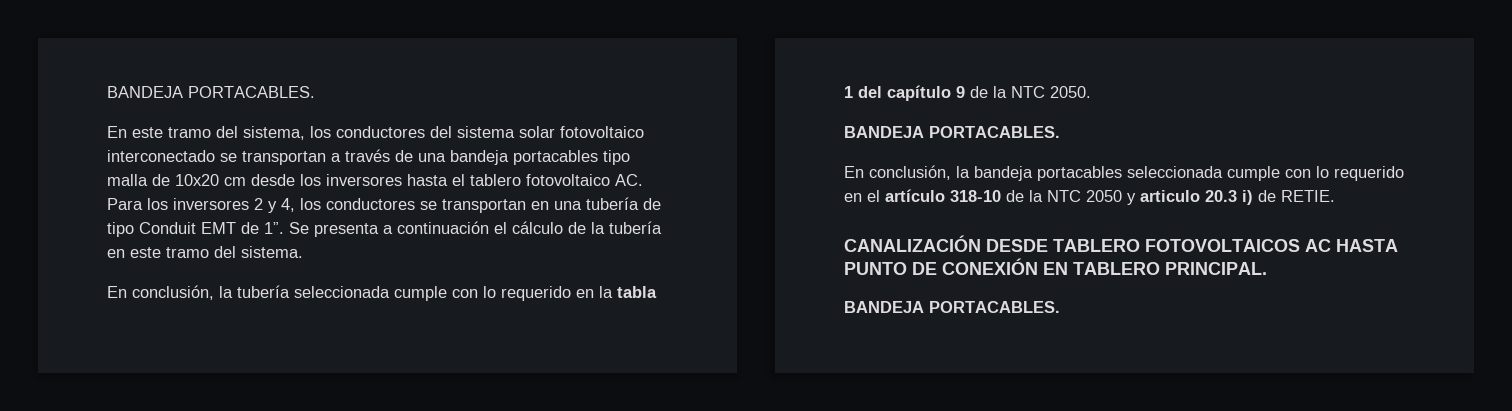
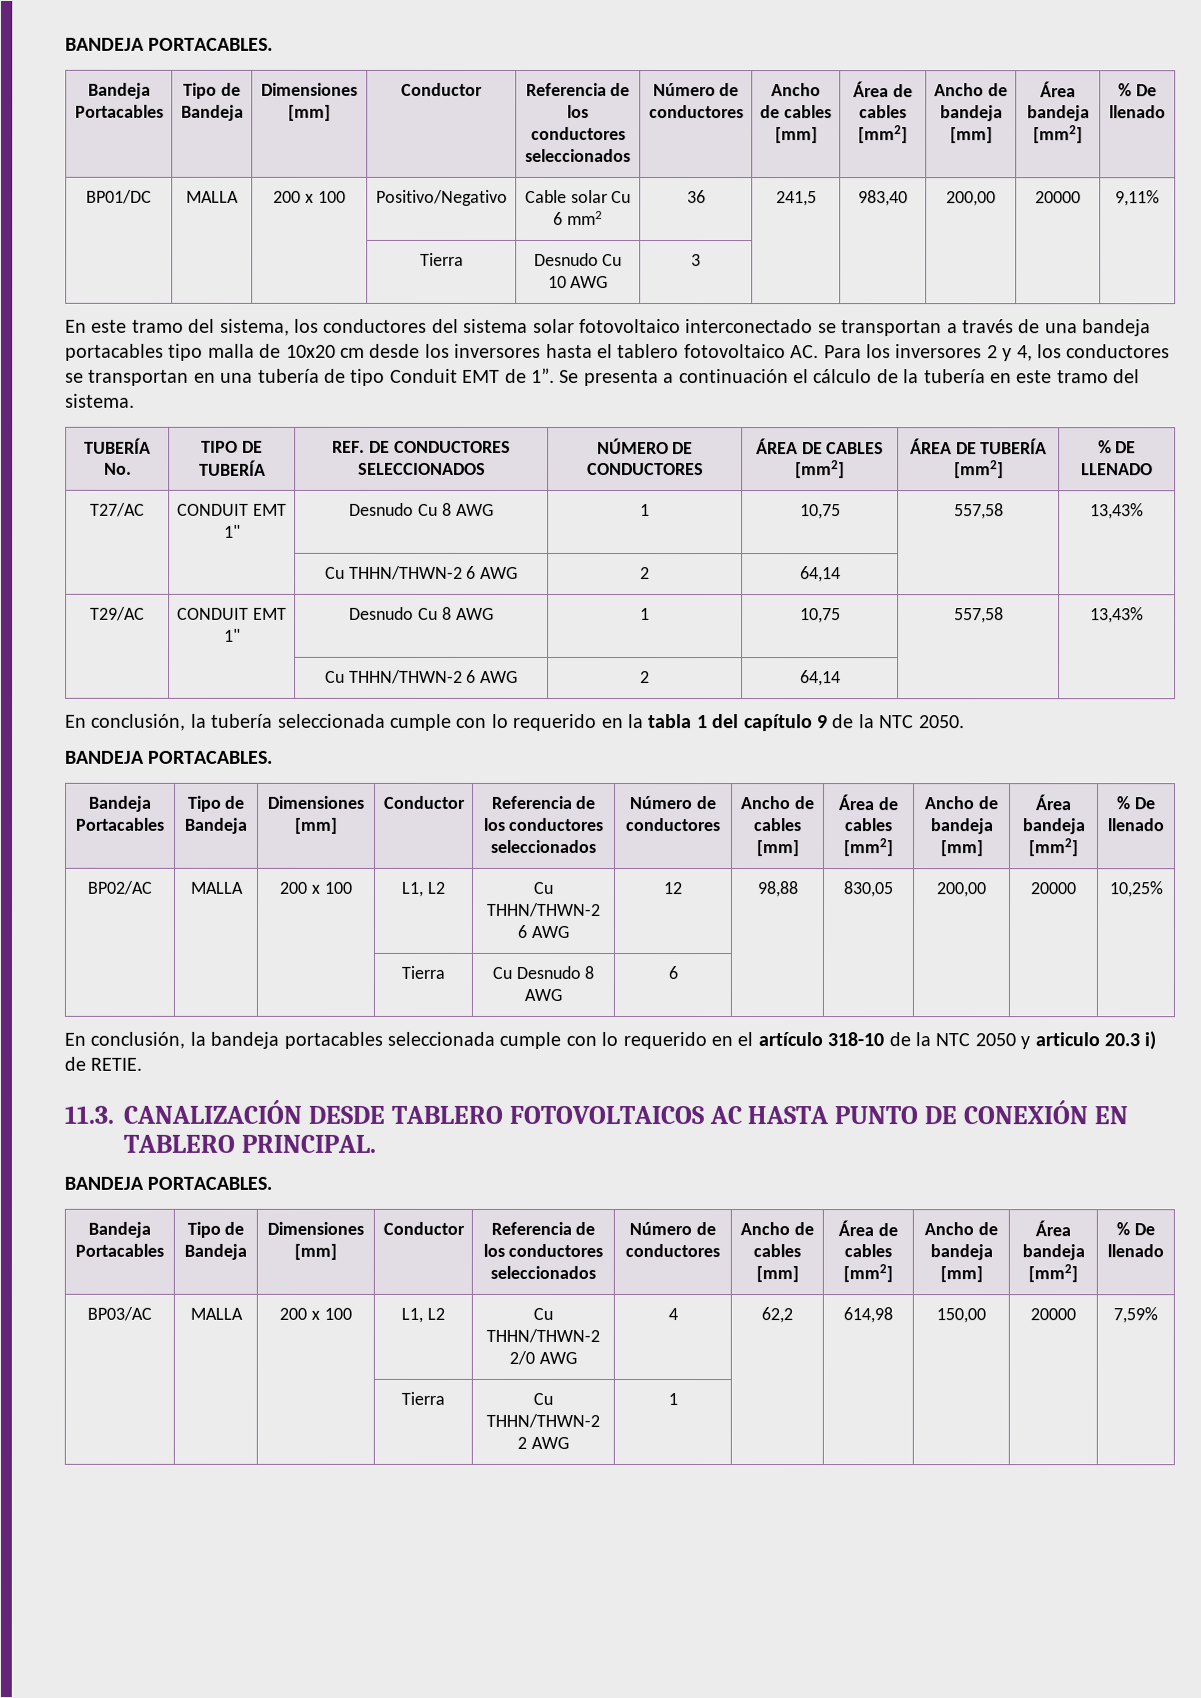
[107,86,315,98] BANDEJA PORTACABLES. -> [65,37,274,51] [87,82,151,99] [74,104,164,118] [183,82,241,99] [180,104,244,121] [261,82,358,96] [288,104,331,121] [401,82,483,96] [525,82,631,97] [567,104,589,118] [530,126,626,141] [525,148,631,163] [652,83,740,97] [648,105,744,119] [771,83,821,97] [760,105,832,119] [774,127,818,144] [853,81,913,98] [859,105,907,119] [858,125,908,144] [934,83,1008,97] [939,105,1003,122] [949,127,993,144] [1040,81,1076,98] [1026,105,1090,122] [1033,125,1083,144] [1118,83,1157,97] [1109,105,1166,119] [86,189,152,204] [186,190,239,203] [273,190,346,203] [375,189,508,206] [524,189,632,204] [553,210,603,226] [686,190,706,204] [775,191,817,207] [858,190,908,207] [946,191,996,207] [1035,191,1081,204] [1115,190,1160,207] [419,252,464,266] [533,252,623,267] [547,275,609,289] [691,254,701,267] BANDEJA PORTACABLES. // Bandeja Portacables | Tipo de Bandeja | Dimensiones [mm] | Conductor | Referencia de los conductores seleccionados | Número de conductores | Ancho de cables [mm] | Área de cables [mm2] | Ancho de bandeja [mm] | Área bandeja [mm2] | % De llenado // BP01/DC | MALLA | 200 x 100 | Positivo/Negativo | Cable solar Cu 6 mm2 | 36 | 241,5 | 983,40 | 200,00 | 20000 | 9,11% // | | | Tierra | Desnudo Cu 10 AWG | 3 | | | | |
(303, 252) none -> [84,437,151,454] [103,462,132,475] [201,440,263,453] [198,459,266,476] [332,440,511,453] [357,462,486,475] [596,437,694,455] [586,462,704,476] [755,438,885,455] [795,460,845,479] [909,438,1048,455] [953,460,1004,479] [1097,440,1137,454] [1081,463,1153,476] [90,502,145,517] [177,503,287,516] [223,524,241,538] [349,502,494,516] [640,504,650,517] [799,504,841,520] [953,503,1004,520] [1090,503,1144,520] [324,565,519,580] [640,567,650,580] [799,566,841,583] [90,606,145,621] [177,607,287,620] [223,628,241,642] [349,606,494,620] [640,608,650,621] [799,608,841,624] [953,607,1004,624] [1090,607,1144,624] [324,669,519,684] [640,671,650,684] [799,670,841,687] // TUBERÍA No. | TIPO DE TUBERÍA | REF. DE CONDUCTORES SELECCIONADOS | NÚMERO DE CONDUCTORES | ÁREA DE CABLES [mm2] | ÁREA DE TUBERÍA [mm2] | % DE LLENADO // T27/AC | CONDUIT EMT 1" | Desnudo Cu 8 AWG | 1 | 10,75 | 557,58 | 13,43% // | | Cu THHN/THWN-2 6 AWG | 2 | 64,14 | | // T29/AC | CONDUIT EMT 1" | Desnudo Cu 8 AWG | 1 | 10,75 | 557,58 | 13,43% // | | Cu THHN/THWN-2 6 AWG | 2 | 64,14 | |
(1060, 132) none -> [89,795,152,812] [76,817,165,831] [187,795,246,812] [185,817,248,834] [268,795,365,809] [295,817,338,834] [383,795,466,809] [491,795,597,809] [483,817,605,832] [490,839,597,853] [630,796,717,810] [626,818,721,832] [741,796,815,810] [754,818,802,832] [755,840,800,857] [839,794,899,811] [845,818,893,832] [843,838,894,857] [925,796,999,810] [930,818,994,835] [939,840,984,857] [1036,794,1072,811] [1022,818,1086,835] [1028,838,1079,857] [1117,796,1156,810] [1108,818,1165,832] [87,880,152,895] [189,881,243,894] [279,881,352,894] [401,881,445,897] [533,881,553,894] [486,902,600,917] [517,924,569,938] [663,882,682,895] [756,881,798,898] [843,881,893,898] [936,882,986,898] [1030,882,1076,895] [1108,881,1163,898] [401,965,445,979] [491,965,595,979] [524,988,562,1001] [667,966,678,980] // Bandeja Portacables | Tipo de Bandeja | Dimensiones [mm] | Conductor | Referencia de los conductores seleccionados | Número de conductores | Ancho de cables [mm] | Área de cables [mm2] | Ancho de bandeja [mm] | Área bandeja [mm2] | % De llenado // BP02/AC | MALLA | 200 x 100 | L1, L2 | Cu THHN/THWN-2 6 AWG | 12 | 98,88 | 830,05 | 200,00 | 20000 | 10,25% // | | | Tierra | Cu Desnudo 8 AWG | 6 | | | | |
(1335, 196) none -> [64,1105,114,1124] 11.3.
(1060, 307) none -> [88,1221,151,1238] [75,1243,164,1257] [186,1221,245,1238] [184,1243,247,1260] [267,1221,364,1235] [294,1243,337,1260] [382,1221,465,1235] [490,1221,596,1235] [482,1243,604,1258] [490,1265,596,1279] [629,1222,716,1236] [625,1244,720,1258] [740,1222,814,1236] [753,1244,801,1258] [755,1266,799,1283] [838,1220,898,1237] [844,1244,892,1258] [843,1264,893,1283] [924,1222,998,1236] [929,1244,993,1261] [939,1266,983,1283] [1035,1220,1071,1237] [1021,1244,1085,1261] [1028,1264,1078,1283] [1116,1222,1155,1236] [1107,1244,1164,1258] [87,1306,152,1321] [189,1307,243,1320] [279,1307,352,1320] [401,1307,445,1323] [533,1307,553,1320] [486,1328,600,1343] [509,1350,577,1365] [667,1308,678,1321] [761,1307,793,1324] [843,1307,893,1324] [936,1308,986,1324] [1030,1308,1076,1321] [1113,1307,1158,1324] [401,1391,445,1405] [533,1392,553,1405] [486,1413,600,1428] [517,1436,569,1449] [667,1393,678,1406] // Bandeja Portacables | Tipo de Bandeja | Dimensiones [mm] | Conductor | Referencia de los conductores seleccionados | Número de conductores | Ancho de cables [mm] | Área de cables [mm2] | Ancho de bandeja [mm] | Área bandeja [mm2] | % De llenado // BP03/AC | MALLA | 200 x 100 | L1, L2 | Cu THHN/THWN-2 2/0 AWG | 4 | 62,2 | 614,98 | 150,00 | 20000 | 7,59% // | | | Tierra | Cu THHN/THWN-2 2 AWG | 1 | | | | |

